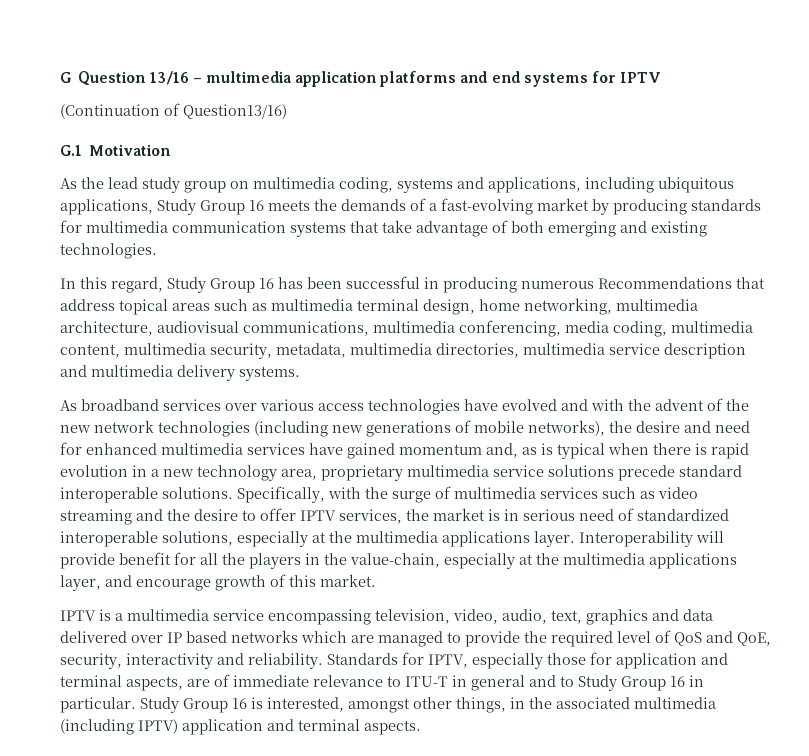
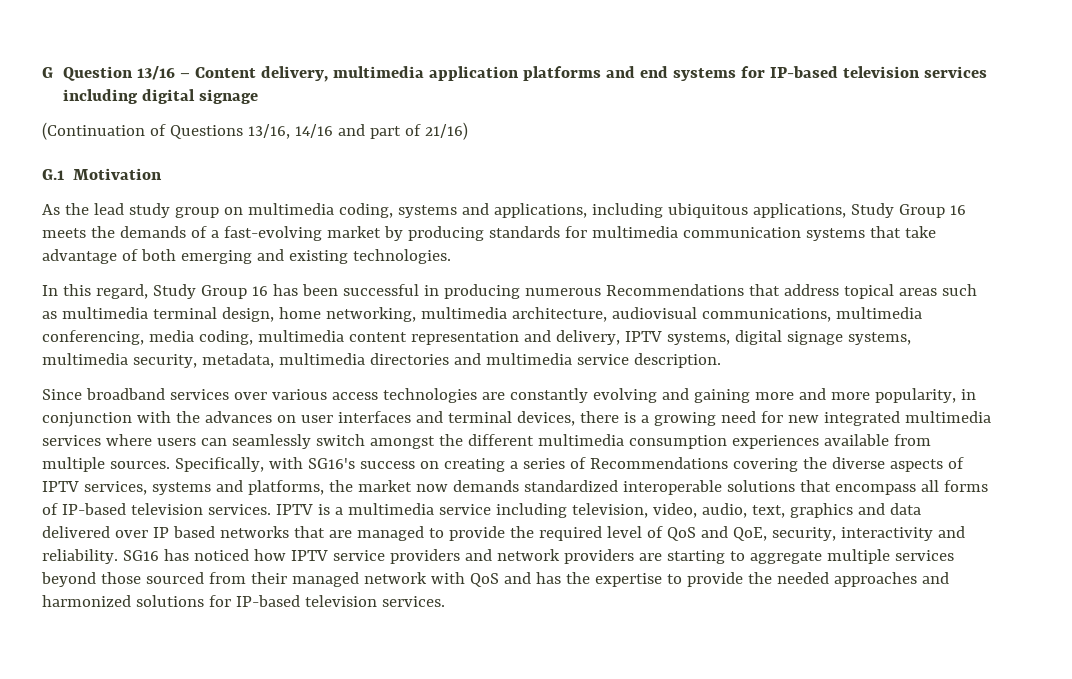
(202, 80) none -> [194,66,328,82] Content delivery,
[620,72,662,83] [60,103,287,119] IPTV // (Continuation of Question13/16) -> [769,66,987,78] [62,89,258,104] [42,122,468,140] IP-based television services including digital signage // (Continuation of Questions 13/16, 14/16 and part of 21/16)
[60,343,746,359] [60,365,300,381] [60,400,77,411] content, multimedia security, metadata, multimedia directories, multimedia service description and multimedia delivery systems. // As -> [348,330,911,345] [42,353,721,368] [42,389,82,400] content representation and delivery, IPTV systems, digital signage systems, multimedia security, metadata, multimedia directories and multimedia service description. // Since
[464,398,749,411] [60,420,750,437] [60,442,749,459] [60,465,742,481] [60,486,698,503] [60,508,729,525] [60,531,724,547] [60,552,737,569] [60,574,376,591] have evolved and with the advent of the new network technologies (including new generations of mobile networks), the desire and need for enhanced multimedia services have gained momentum and, as is typical when there is rapid evolution in a new technology area, proprietary multimedia service solutions precede standard interoperable solutions. Specifically, with the surge of multimedia services such as video streaming and the desire to offer IPTV services, the market is in serious need of standardized interoperable solutions, especially at the multimedia applications layer. Interoperability will provide benefit for all the players in the value-chain, especially at the multimedia applications layer, and encourage growth of this market. // -> [481,388,976,403] [42,411,991,427] [42,434,931,449] [42,457,964,472] [42,480,988,495] [42,503,271,515] are constantly evolving and gaining more and more popularity, in conjunction with the advances on user interfaces and terminal devices, there is a growing need for new integrated multimedia services where users can seamlessly switch amongst the different multimedia consumption experiences available from multiple sources. Specifically, with SG16's success on creating a series of Recommendations covering the diverse aspects of IPTV services, systems and platforms, the market now demands standardized interoperable solutions that encompass all forms of IP-based television services.
[268,609,371,625] encompassing -> [495,503,567,518] including
[301,631,347,643] which -> [293,526,325,538] that
[327,652,728,669] [60,674,704,691] [60,697,716,713] [60,719,421,735] Standards for IPTV, especially those for application and terminal aspects, are of immediate relevance to ITU-T in general and to Study Group 16 in particular. Study Group 16 is interested, amongst other things, in the associated multimedia (including IPTV) application and terminal aspects. -> [122,549,954,564] [41,572,949,587] [42,595,445,607] SG16 has noticed how IPTV service providers and network providers are starting to aggregate multiple services beyond those sourced from their managed network with QoS and has the expertise to provide the needed approaches and harmonized solutions for IP-based television services.

